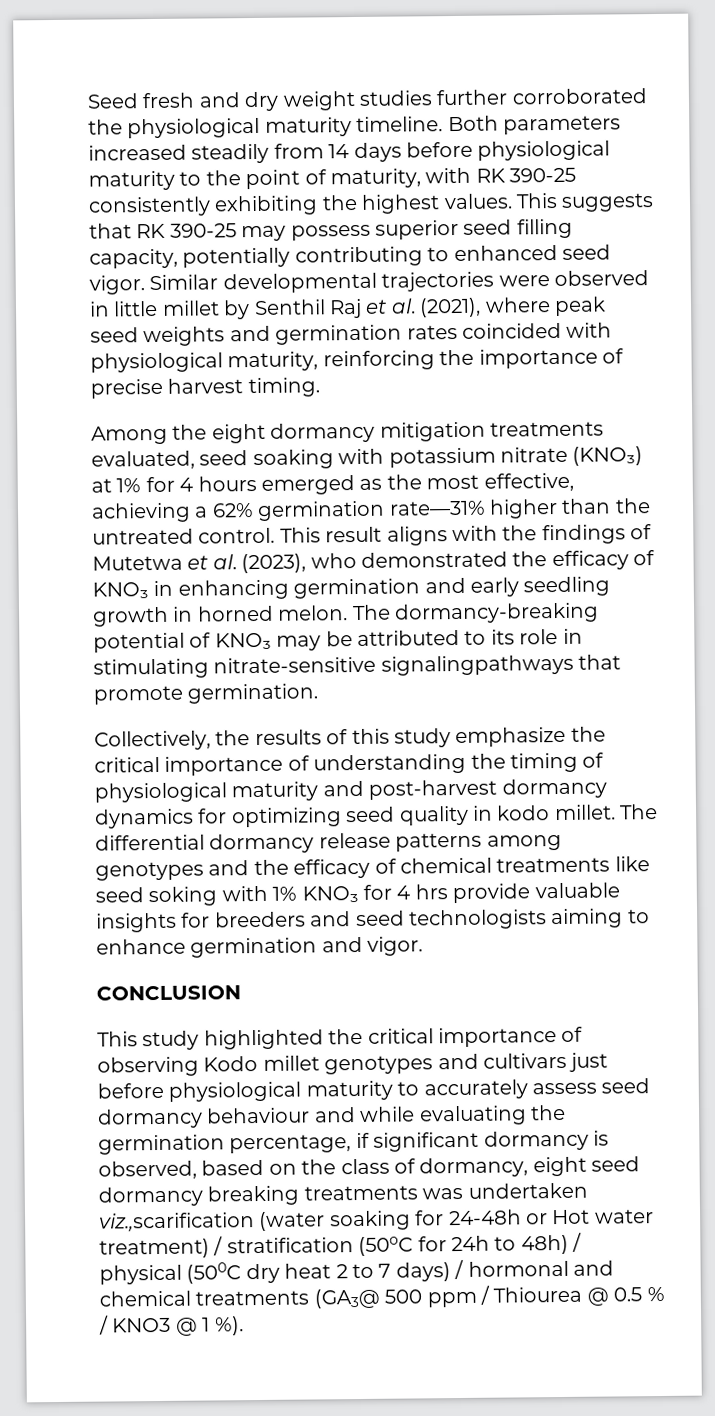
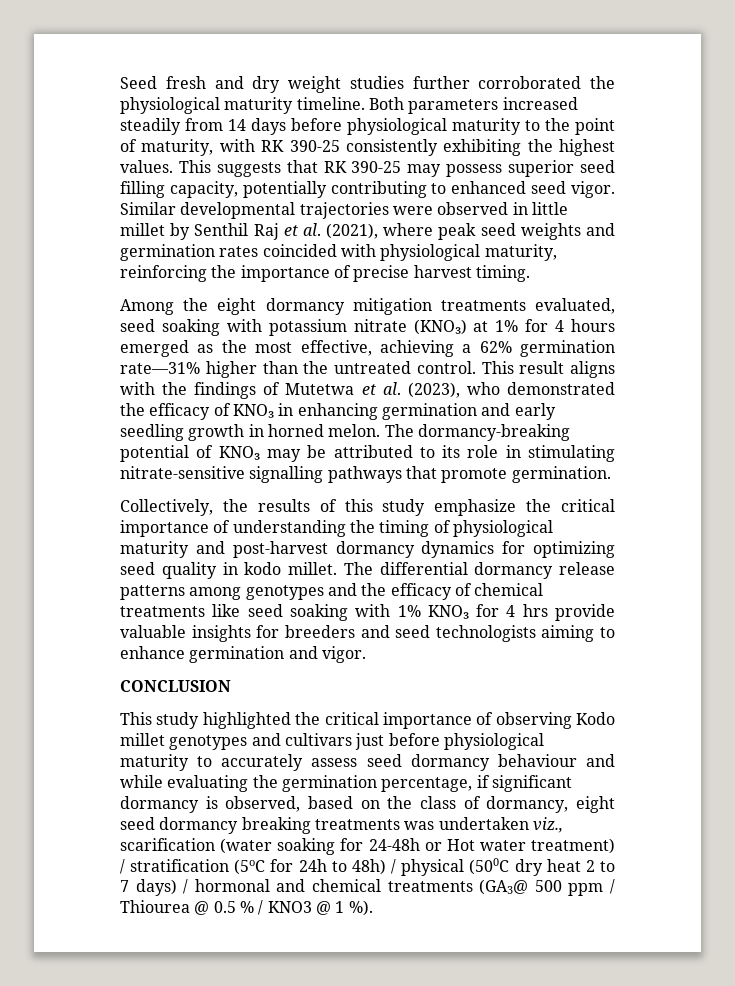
[380,654,574,676] signalingpathways -> [249,466,402,483] signalling pathways
[148,886,218,907] soking -> [289,604,348,621] soaking
[99,1212,255,1232] viz.,scarification -> [532,817,563,833] [120,838,215,851] viz., scarification
[358,1236,414,1257] (50oC -> [234,859,266,875] (5oC

